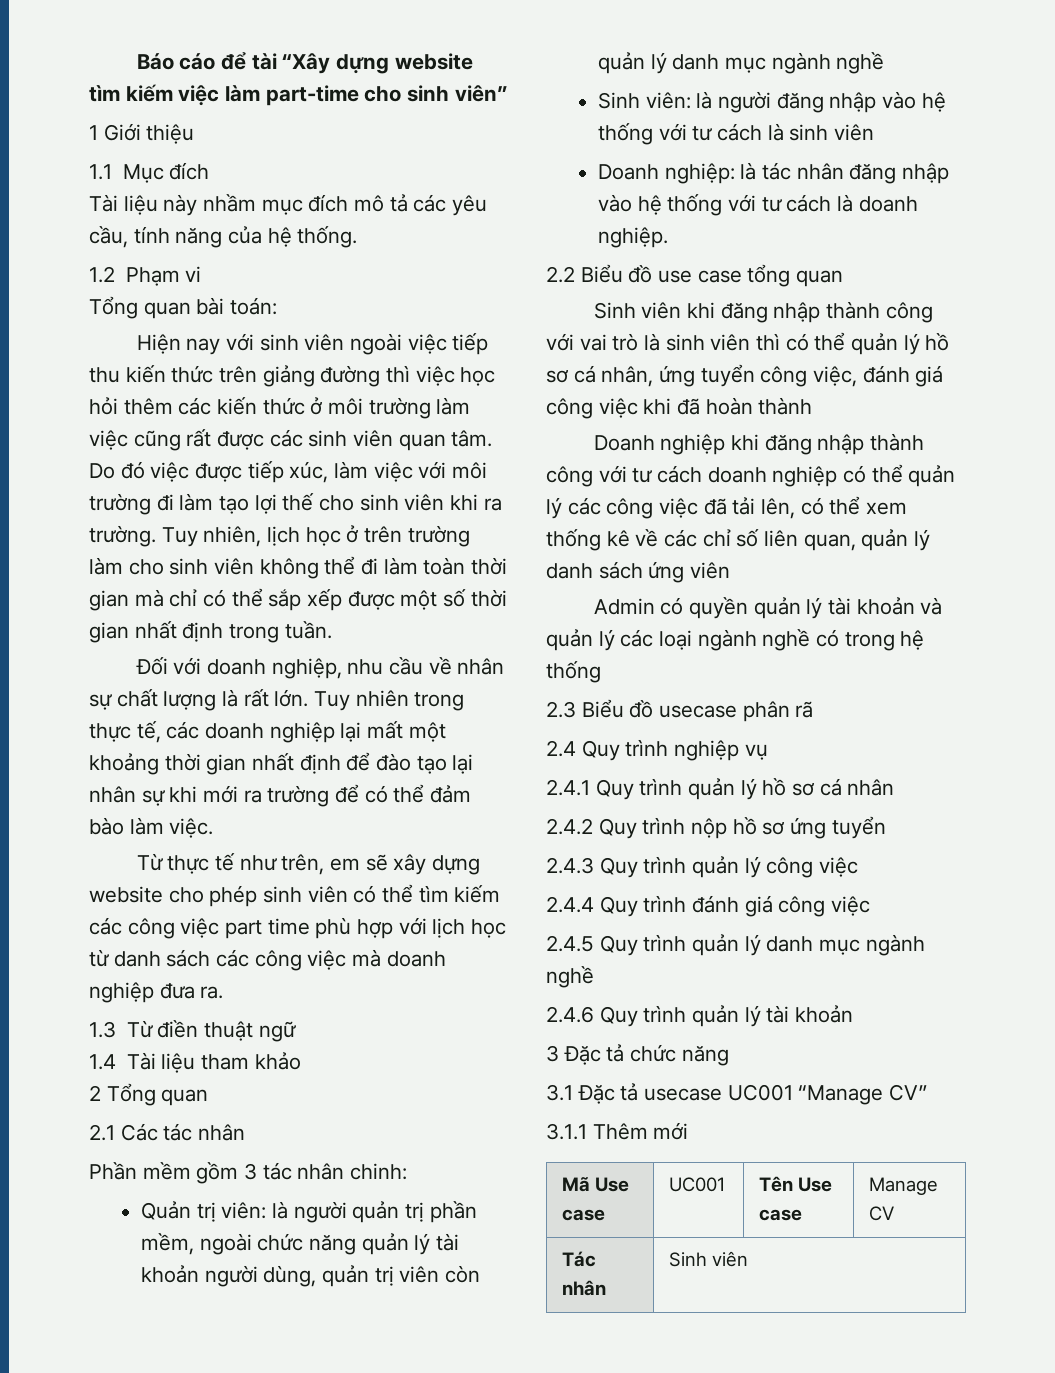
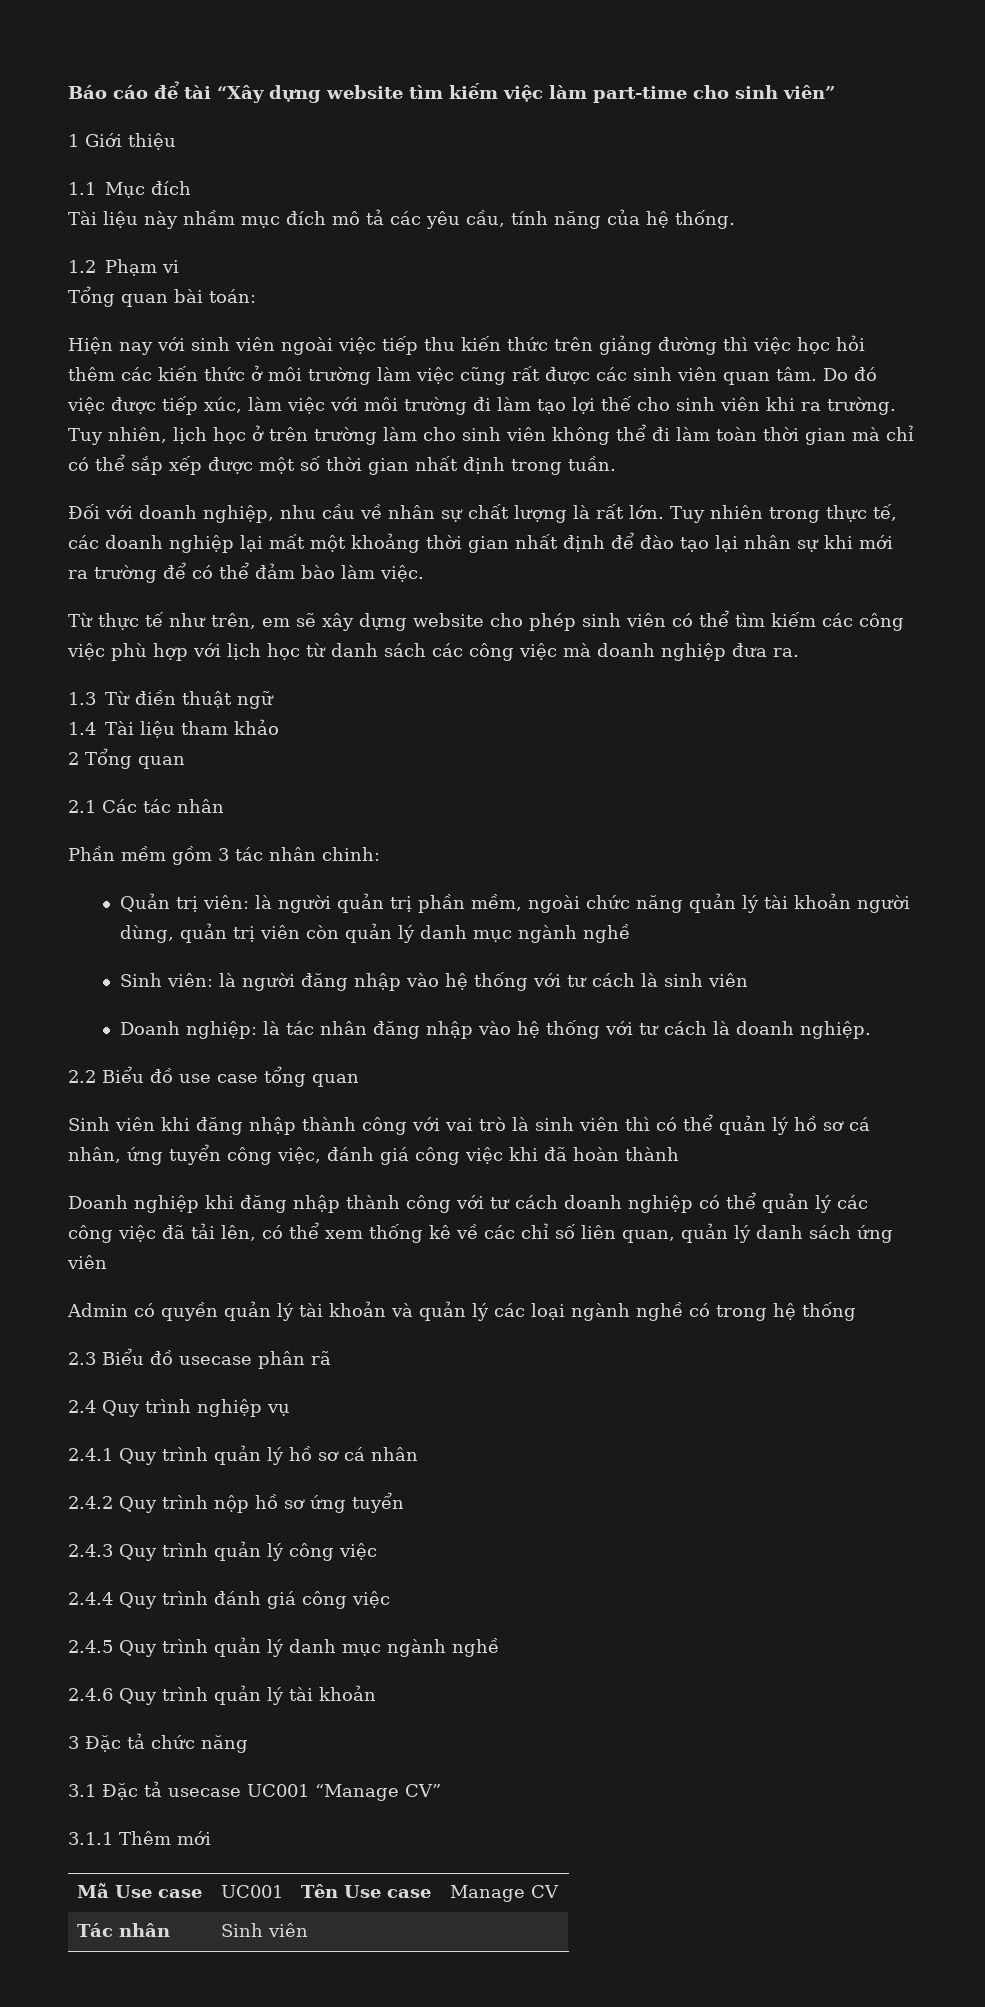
[225,918,310,939] part time -> (105, 651) none

